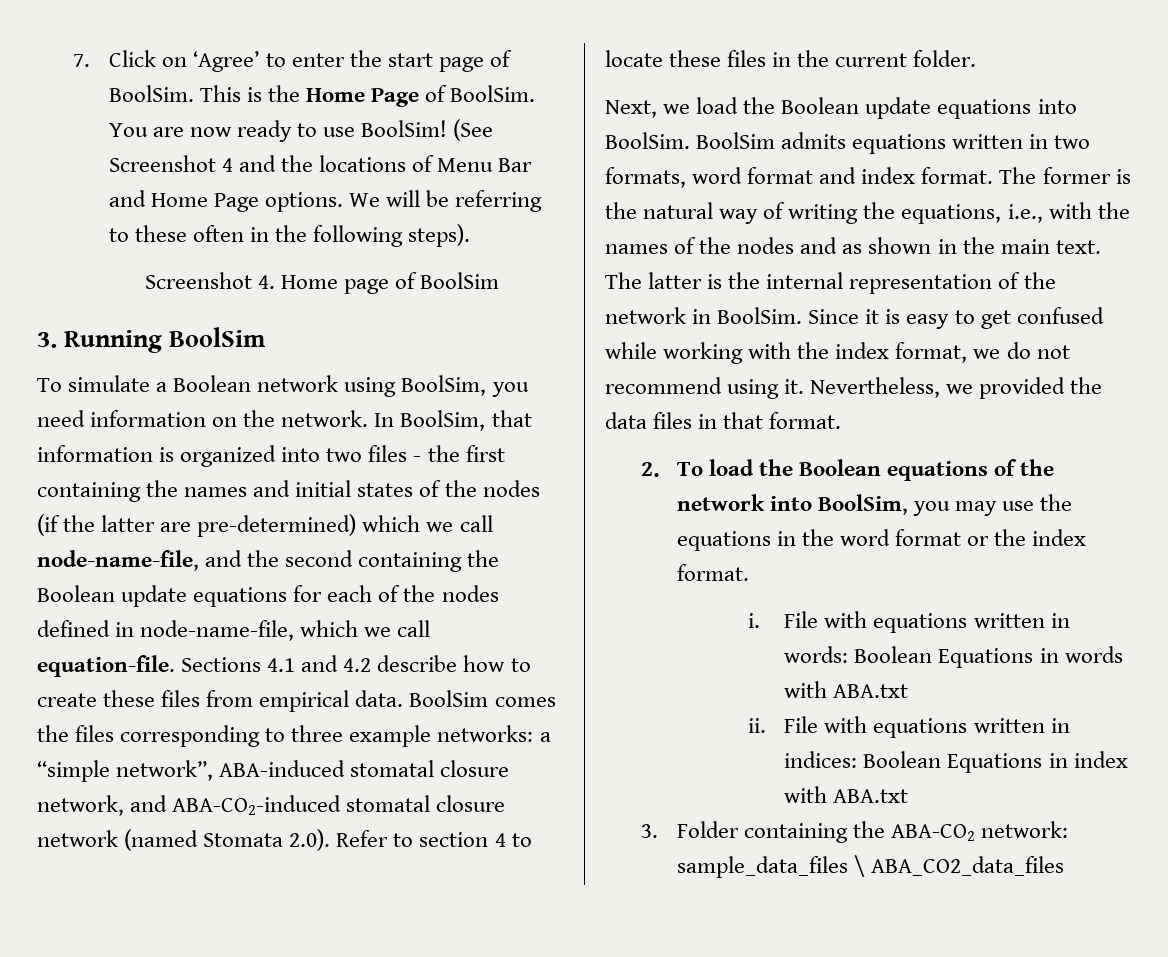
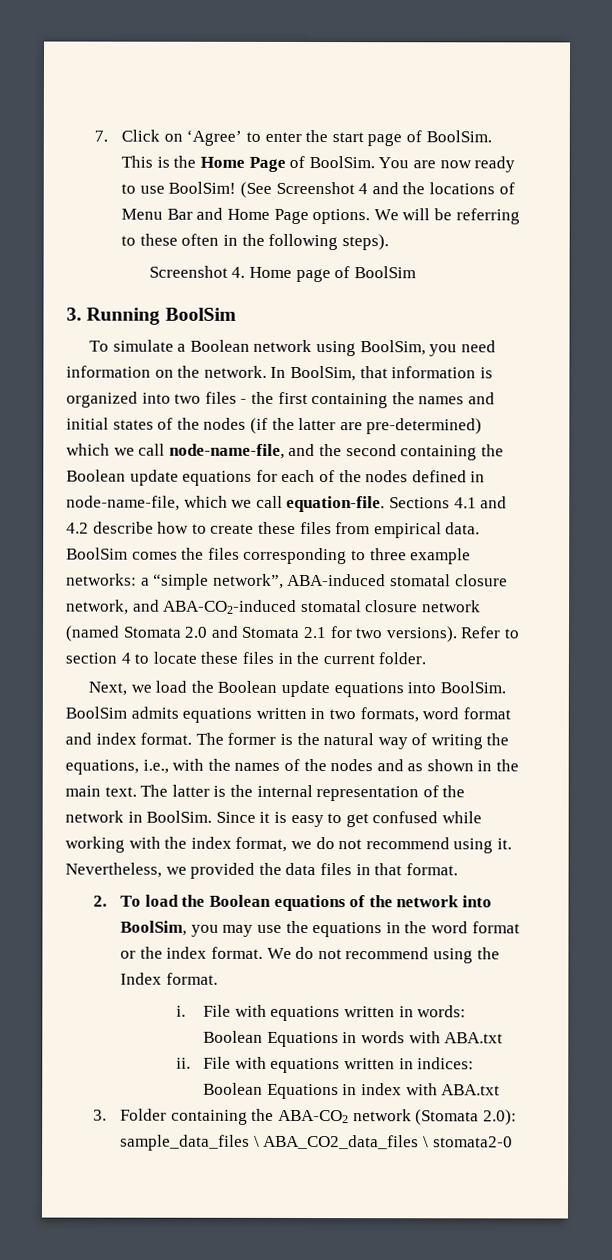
[289,829,331,851] 2.0). -> [184,625,458,643] 2.0 and Stomata 2.1 for two versions).
(749, 572) none -> [266,946,500,964] [120,972,218,985] We do not recommend using the Index format.
[981,821,1069,838] network: -> [352,1109,517,1126] network (Stomata 2.0):
(1064, 866) none -> [423,1136,513,1148] \ stomata2-0

